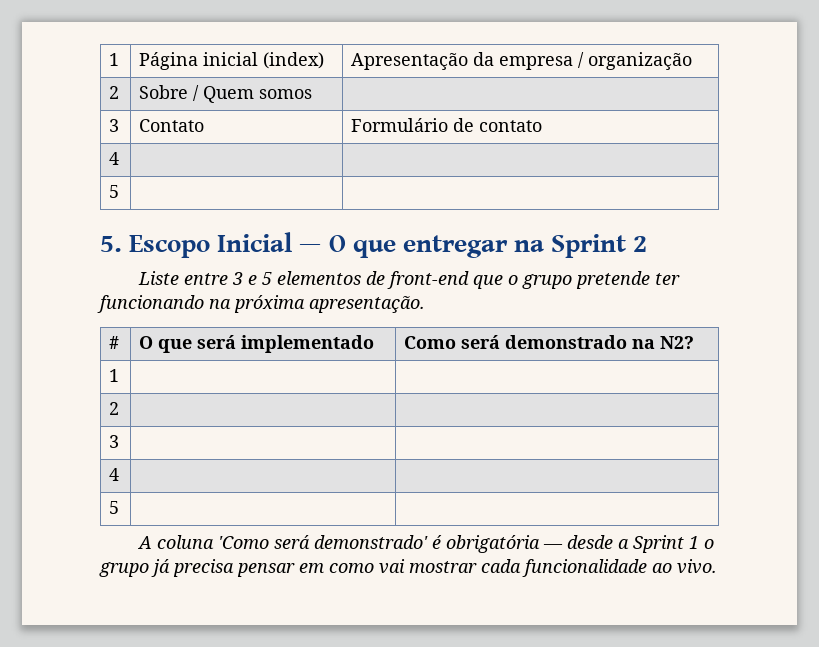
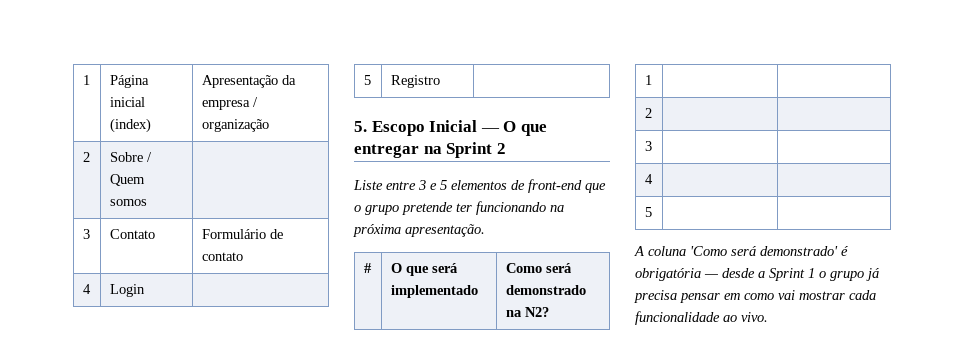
[109,185,120,198] | // 5 | -> [109,284,145,297] [363,75,371,85] [390,75,440,88] Login | // 5 | Registro

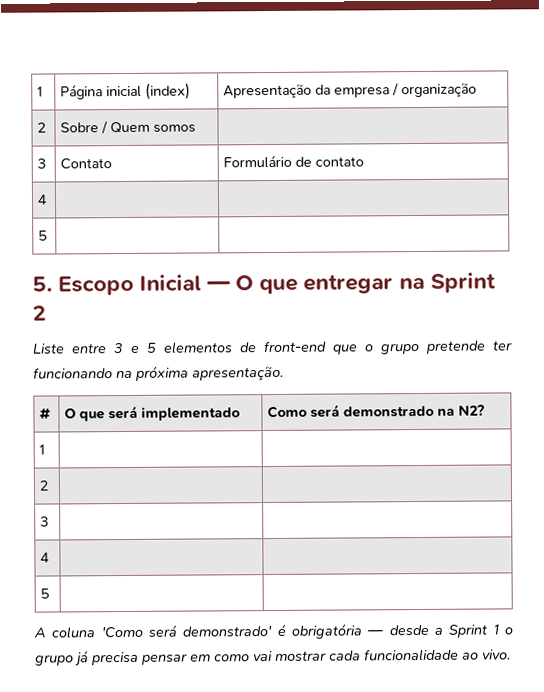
[109,284,145,297] [363,75,371,85] [390,75,440,88] Login | // 5 | Registro -> [37,230,48,241] | // 5 |

